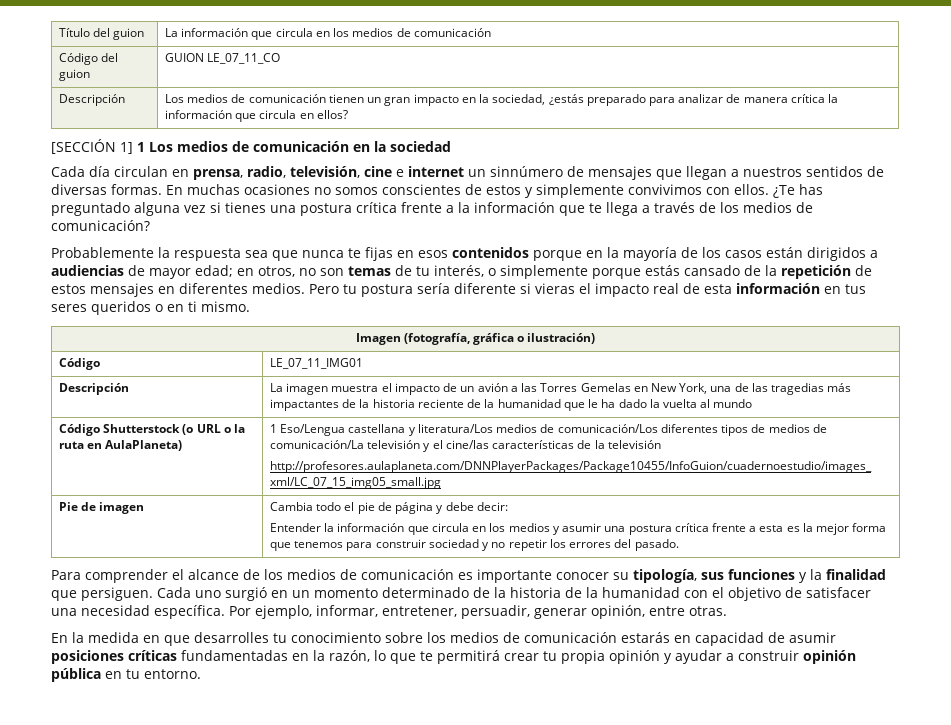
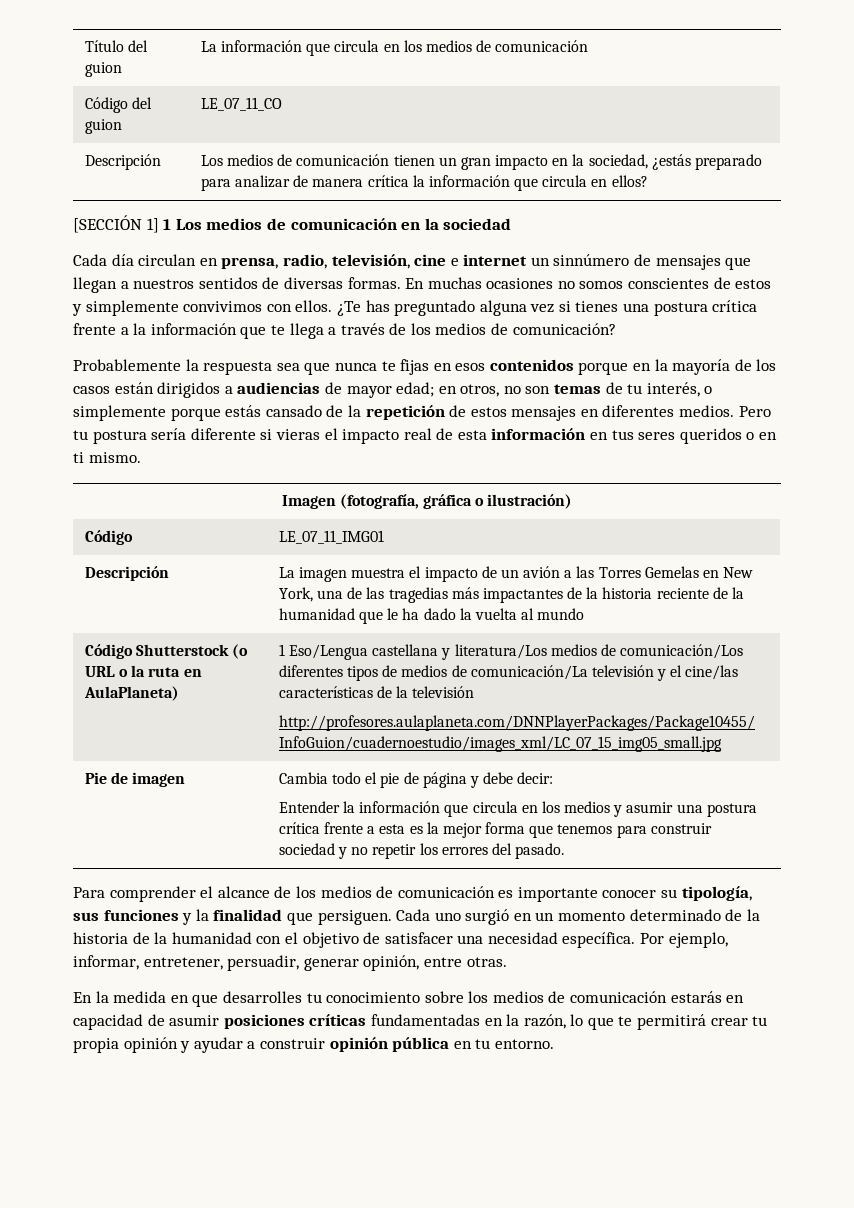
[164,53,204,62] GUION -> (122, 126) none

